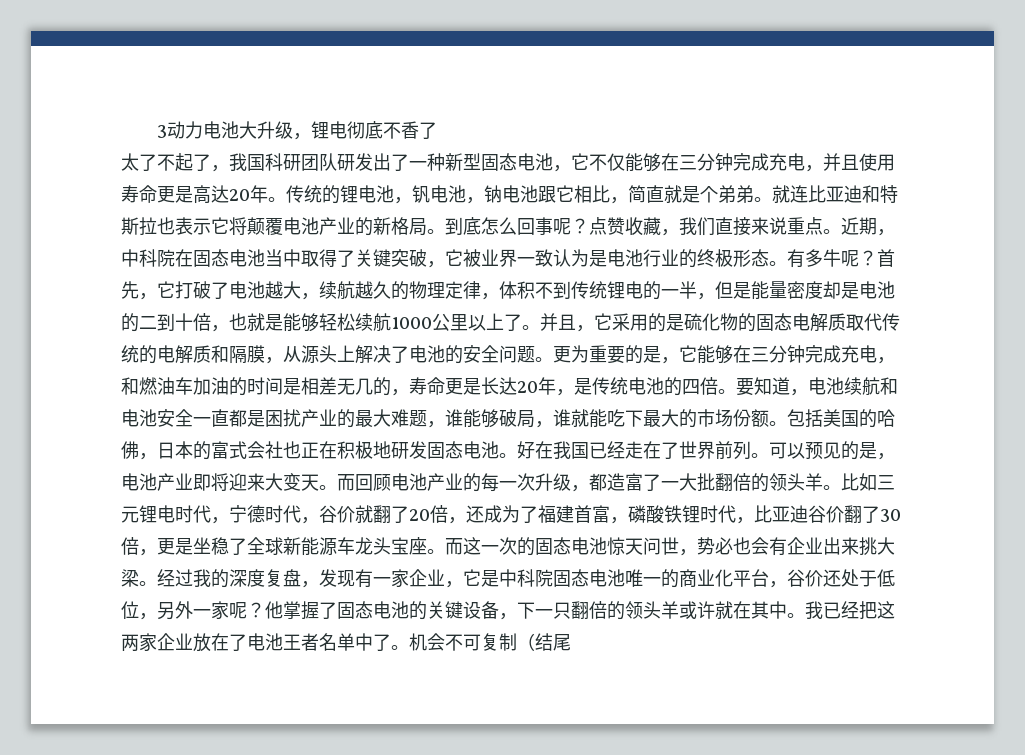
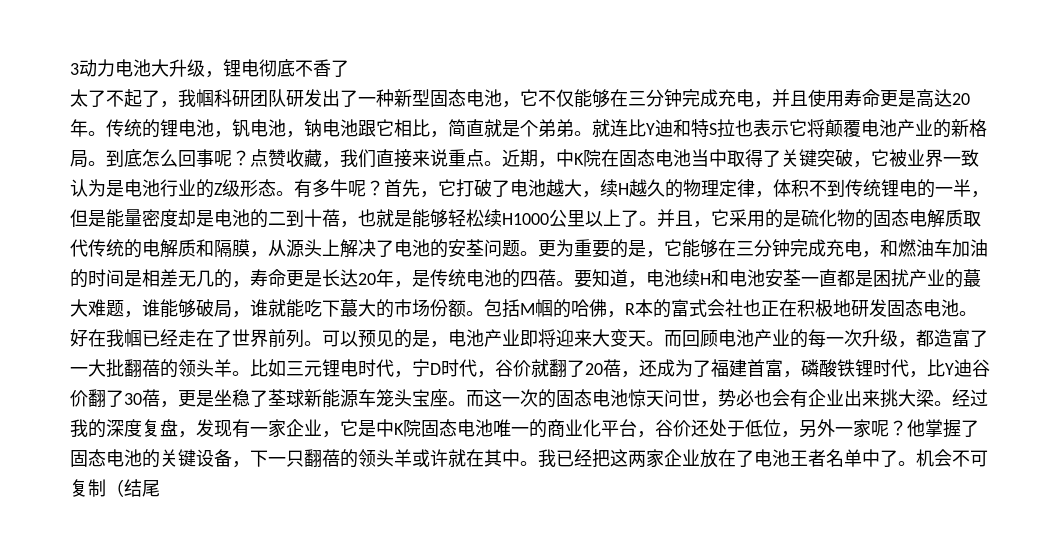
[247,154,265,171] 国 -> [196,89,214,107] 帼
[826,185,898,203] [121,217,139,235] 亚迪和特斯 -> [646,119,717,137] Y迪和特S
[139,249,157,267] 科 -> [574,153,584,165] K
[697,249,733,267] 终极 -> [214,179,240,197] Z级
[337,281,355,299] 航 -> [618,183,629,195] H
[193,313,211,331] 倍 -> [322,209,340,227] 蓓
[373,313,432,331] 航1000 -> [502,213,549,225] H1000
[481,345,499,363] 全 -> [466,239,484,256] 荃
[700,377,718,395] 倍 -> [538,269,556,287] 蓓
[862,377,880,395] 航 -> [700,273,711,285] H
[175,409,193,427] 全 -> [783,269,801,286] 荃
[355,410,373,427] 最 -> [963,269,981,287] 蕞
[643,410,661,427] 最 -> [340,299,358,317] 蕞
[823,409,859,427] 美国 -> [520,299,553,317] M帼
[157,442,175,459] 日 -> [625,303,635,315] R
[571,442,589,459] 国 -> [124,329,142,347] 帼
[733,473,751,491] 倍 -> [142,359,160,377] 蓓
[247,505,265,523] 德 -> [430,363,441,375] D
[430,505,448,523] 倍 -> [603,359,621,377] 蓓
[772,506,790,522] 亚 -> [945,363,954,375] Y
[121,537,139,555] 倍 -> [142,389,160,407] 蓓
[247,537,265,555] 全 -> [268,389,286,406] 荃
[355,537,373,555] 龙 -> [376,389,394,407] 笼
[517,569,535,587] 科 -> [394,423,404,435] K
[589,601,607,619] 倍 -> [322,449,340,467] 蓓

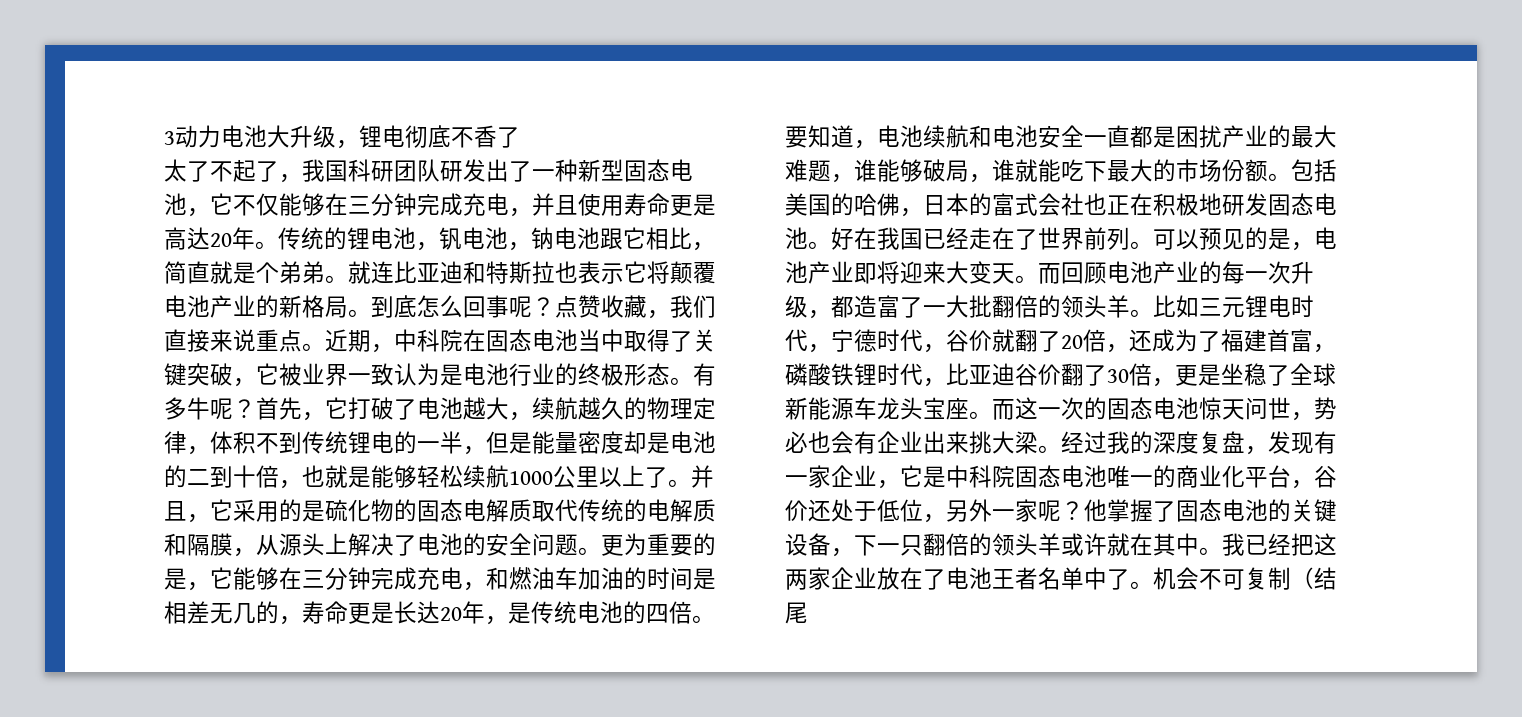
[196,89,214,107] 帼 -> [325,160,348,182] 国
[646,119,717,137] Y迪和特S -> [417,261,532,284] 亚迪和特斯
[574,153,584,165] K -> [417,329,440,352] 科
[214,179,240,197] Z级 -> [578,363,624,386] 终极
[618,183,629,195] H -> [555,397,578,420] 航
[322,209,340,227] 蓓 -> [256,465,279,488] 倍
[502,213,549,225] H1000 -> [486,465,553,488] 航1000
[466,239,484,256] 荃 -> [509,533,532,555] 全
[538,269,556,287] 蓓 -> [669,601,692,624] 倍
[700,273,711,285] H -> [946,125,969,148] 航
[783,269,801,286] 荃 -> [1061,125,1084,147] 全
[963,269,981,287] 蕞 -> [1291,126,1314,148] 最
[340,299,358,317] 蕞 -> [1107,160,1130,182] 最
[520,299,553,317] M帼 -> [785,193,831,216] 美国
[625,303,635,315] R -> [923,195,946,216] 日
[124,329,142,347] 帼 -> [900,228,923,250] 国
[142,359,160,377] 蓓 -> [1015,295,1038,318] 倍
[430,363,441,375] D -> [854,329,877,352] 德
[603,359,621,377] 蓓 -> [1083,329,1106,352] 倍
[945,363,954,375] Y -> [969,365,992,384] 亚
[142,389,160,407] 蓓 -> [1129,363,1152,386] 倍
[268,389,286,406] 荃 -> [1290,363,1313,385] 全
[376,389,394,407] 笼 -> [877,397,900,420] 龙
[394,423,404,435] K -> [969,465,992,488] 科
[322,449,340,467] 蓓 -> [946,533,969,556] 倍

